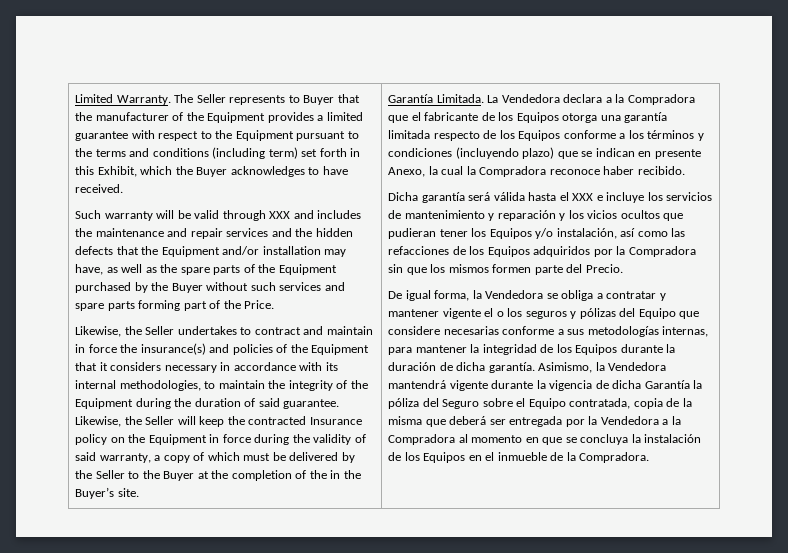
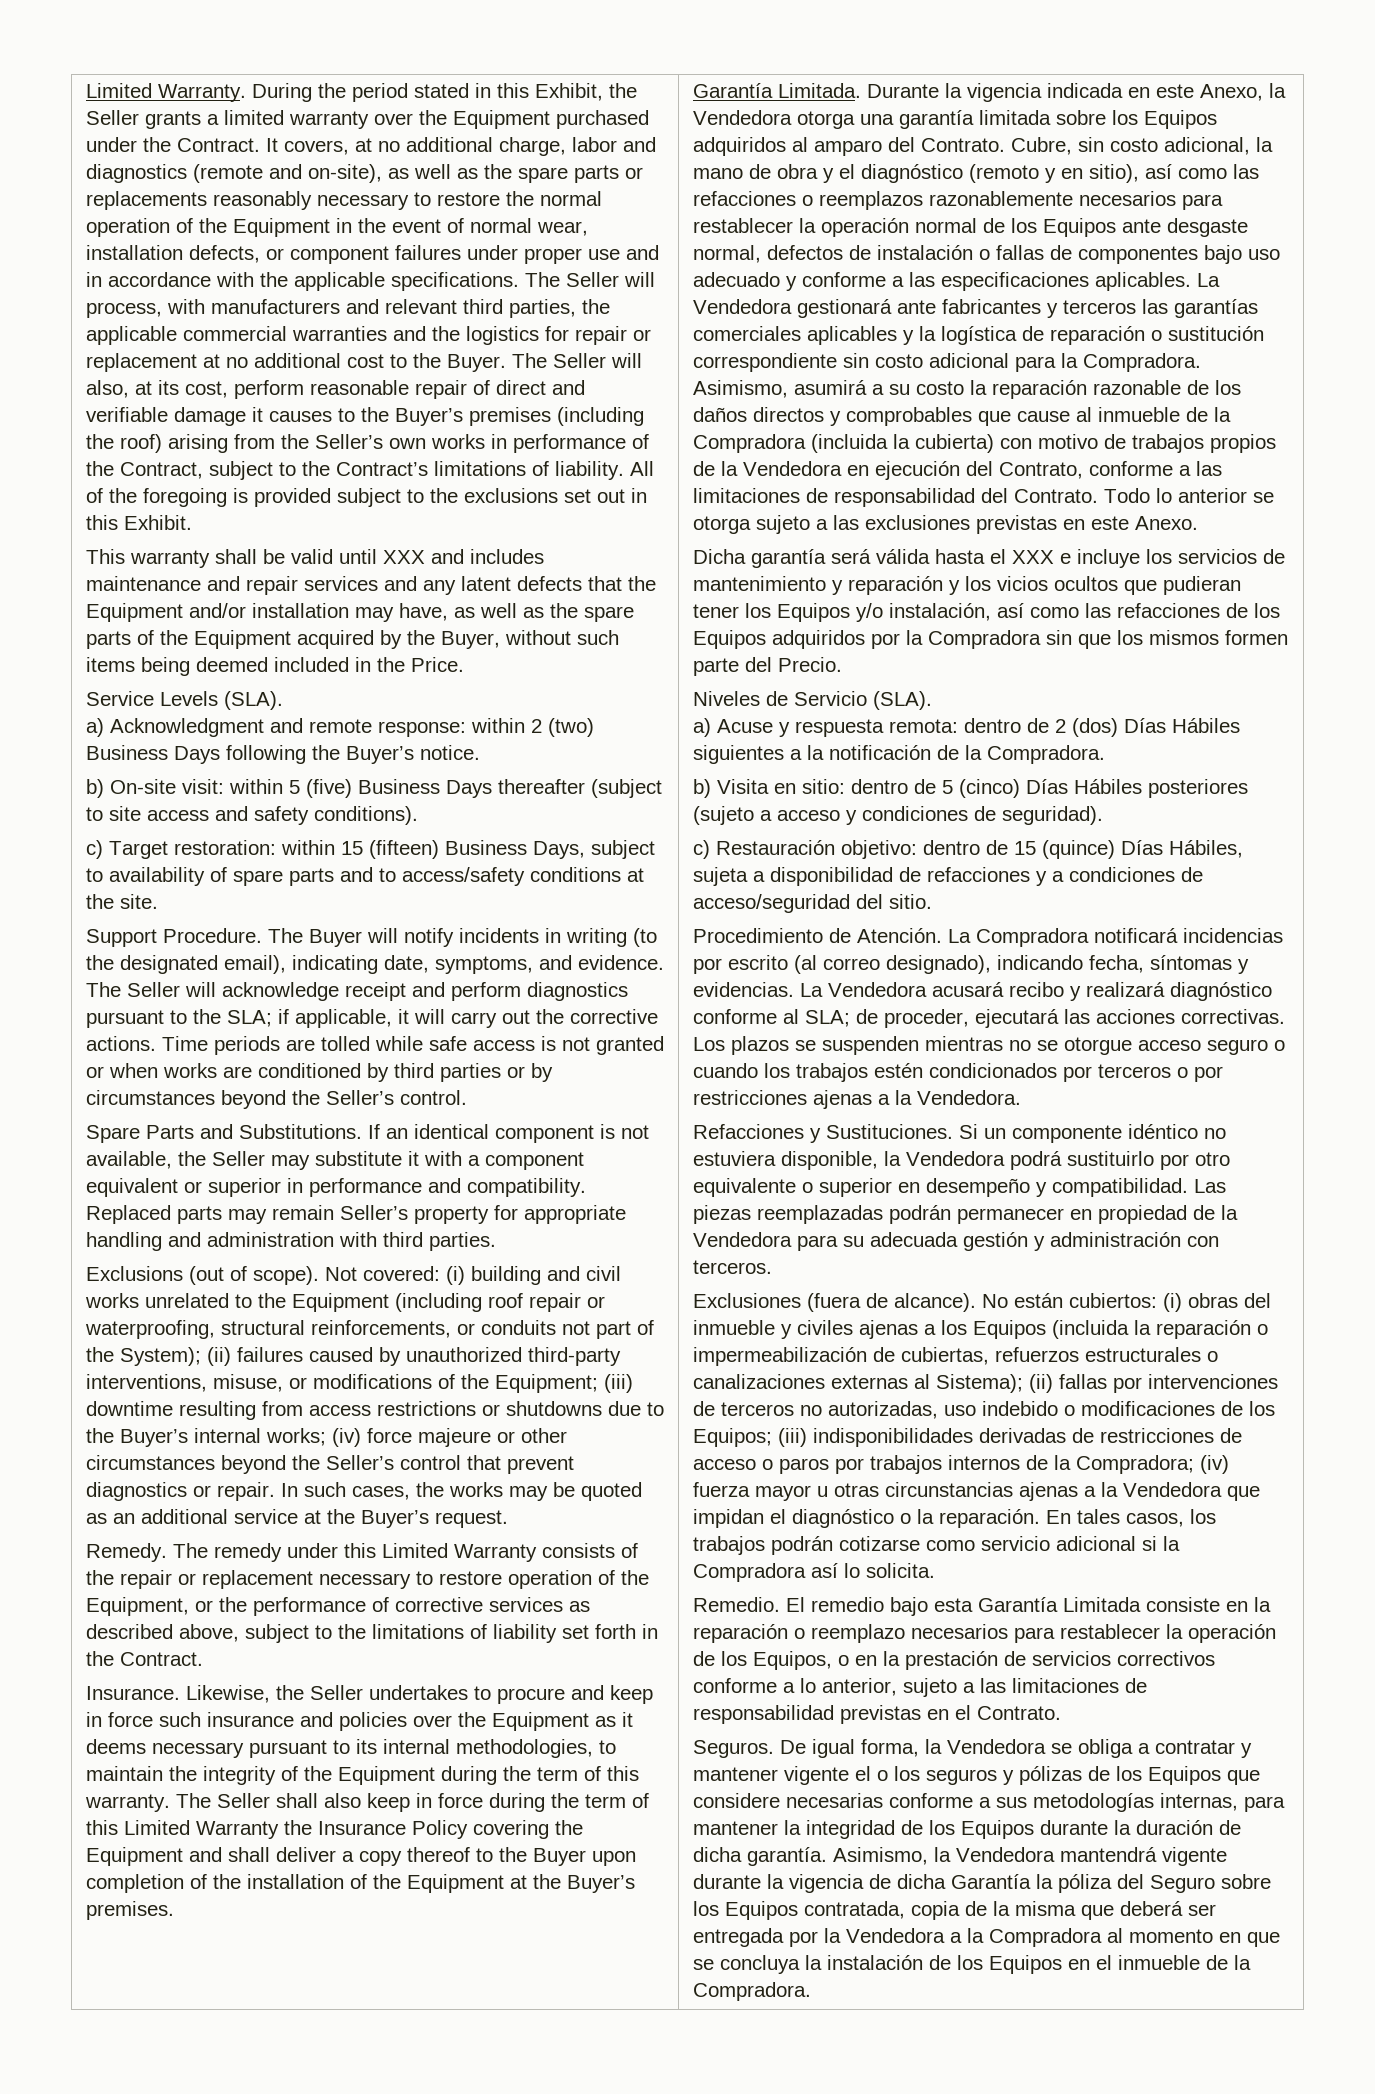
[174,94,360,105] [75,112,363,123] [75,130,359,141] [75,147,361,159] [75,166,348,177] [75,184,124,193] [75,210,175,221] The Seller represents to Buyer that the manufacturer of the Equipment provides a limited guarantee with respect to the Equipment pursuant to the terms and conditions (including term) set forth in this Exhibit, which the Buyer acknowledges to have received. // Such warranty will -> [251,83,637,102] [85,110,649,129] [85,137,656,156] [85,164,643,183] [85,191,602,210] [85,218,588,237] [85,245,659,264] [85,272,655,291] [85,299,610,318] [85,326,651,345] [85,353,642,372] [85,380,585,399] [85,407,644,426] [85,434,649,453] [85,461,654,480] [85,488,647,507] [85,515,192,530] [85,549,257,568] During the period stated in this Exhibit, the Seller grants a limited warranty over the Equipment purchased under the Contract. It covers, at no additional charge, labor and diagnostics (remote and on-site), as well as the spare parts or replacements reasonably necessary to restore the normal operation of the Equipment in the event of normal wear, installation defects, or component failures under proper use and in accordance with the applicable specifications. The Seller will process, with manufacturers and relevant third parties, the applicable commercial warranties and the logistics for repair or replacement at no additional cost to the Buyer. The Seller will also, at its cost, perform reasonable repair of direct and verifiable damage it causes to the Buyer’s premises (including the roof) arising from the Seller’s own works in performance of the Contract, subject to the Contract’s limitations of liability. All of the foregoing is provided subject to the exclusions set out in this Exhibit. // This warranty shall
[222,210,266,221] through -> [338,549,377,564] until
[75,228,93,237] the -> (544, 556) none
[295,228,353,237] the hidden -> [422,576,511,595] any latent
[75,282,203,293] purchased by the Buyer -> [296,630,500,649] acquired by the Buyer,
[279,282,345,291] [75,300,275,311] services and spare parts forming part of the Price. // -> [85,657,464,676] [85,691,283,710] [85,718,594,737] [85,745,480,764] [85,779,662,798] [85,806,418,825] [85,840,655,859] [85,867,644,886] [85,894,158,909] [85,928,657,947] [85,955,664,974] [85,982,628,1001] [85,1009,658,1028] [85,1036,664,1055] [85,1063,553,1082] [85,1090,467,1109] [85,1124,649,1143] [85,1151,584,1170] [85,1178,586,1197] [85,1205,626,1224] [85,1232,496,1251] [85,1266,621,1285] [84,1293,605,1312] [84,1320,654,1339] [85,1347,621,1366] [85,1374,633,1393] [85,1401,664,1420] [85,1428,567,1447] [85,1455,574,1474] [85,1482,642,1501] [85,1509,508,1528] [85,1543,638,1562] [85,1570,649,1589] [85,1597,590,1616] [85,1624,658,1643] [85,1651,203,1666] [85,1686,180,1700] items being deemed included in the Price. // Service Levels (SLA). // a) Acknowledgment and remote response: within 2 (two) Business Days following the Buyer’s notice. // b) On-site visit: within 5 (five) Business Days thereafter (subject to site access and safety conditions). // c) Target restoration: within 15 (fifteen) Business Days, subject to availability of spare parts and to access/safety conditions at the site. // Support Procedure. The Buyer will notify incidents in writing (to the designated email), indicating date, symptoms, and evidence. The Seller will acknowledge receipt and perform diagnostics pursuant to the SLA; if applicable, it will carry out the corrective actions. Time periods are tolled while safe access is not granted or when works are conditioned by third parties or by circumstances beyond the Seller’s control. // Spare Parts and Substitutions. If an identical component is not available, the Seller may substitute it with a component equivalent or superior in performance and compatibility. Replaced parts may remain Seller’s property for appropriate handling and administration with third parties. // Exclusions (out of scope). Not covered: (i) building and civil works unrelated to the Equipment (including roof repair or waterproofing, structural reinforcements, or conduits not part of the System); (ii) failures caused by unauthorized third-party interventions, misuse, or modifications of the Equipment; (iii) downtime resulting from access restrictions or shutdowns due to the Buyer’s internal works; (iv) force majeure or other circumstances beyond the Seller’s control that prevent diagnostics or repair. In such cases, the works may be quoted as an additional service at the Buyer’s request. // Remedy. The remedy under this Limited Warranty consists of the repair or replacement necessary to restore operation of the Equipment, or the performance of corrective services as described above, subject to the limitations of liability set forth in the Contract. // Insurance.
[254,326,373,335] [75,343,206,355] contract and maintain in force the insurance(s) -> [496,1685,653,1704] [85,1712,294,1727] procure and keep in force such insurance
[276,344,370,355] [75,362,323,373] of the Equipment that it considers necessary in accordance with -> [412,1712,633,1731] [85,1739,350,1758] over the Equipment as it deems necessary pursuant to
[194,398,340,409] [75,416,362,427] [75,434,366,445] [75,452,355,463] [75,470,125,479] duration of said guarantee. Likewise, the Seller will keep the contracted Insurance policy on the Equipment in force during the validity of said warranty, a copy of which must be delivered by the Seller -> [536,1766,639,1781] [84,1793,649,1812] [85,1820,583,1839] [85,1847,470,1866] term of this warranty. The Seller shall also keep in force during the term of this Limited Warranty the Insurance Policy covering the Equipment and shall deliver a copy thereof
[197,470,229,479] at the -> [591,1851,636,1866] upon
[330,470,361,479] [75,487,139,499] in the Buyer’s site. -> [246,1874,635,1893] [85,1901,174,1920] installation of the Equipment at the Buyer’s premises.
[487,94,695,105] [388,112,668,123] [388,130,704,141] [388,147,701,159] [388,166,685,177] La Vendedora declara a la Compradora que el fabricante de los Equipos otorga una garantía limitada respecto de los Equipos conforme a los términos y condiciones (incluyendo plazo) que se indican en presente Anexo, la cual la Compradora reconoce haber recibido. -> [866,83,1286,102] [692,110,1217,129] [692,137,1273,156] [692,164,1259,183] [692,191,1223,210] [692,218,1248,237] [692,245,1280,264] [692,272,1220,291] [692,299,1258,318] [692,326,1264,345] [692,353,1201,372] [692,380,1241,399] [692,407,1231,426] [692,434,1276,453] [692,461,1222,480] [692,488,1274,507] [692,515,1198,534] Durante la vigencia indicada en este Anexo, la Vendedora otorga una garantía limitada sobre los Equipos adquiridos al amparo del Contrato. Cubre, sin costo adicional, la mano de obra y el diagnóstico (remoto y en sitio), así como las refacciones o reemplazos razonablemente necesarios para restablecer la operación normal de los Equipos ante desgaste normal, defectos de instalación o fallas de componentes bajo uso adecuado y conforme a las especificaciones aplicables. La Vendedora gestionará ante fabricantes y terceros las garantías comerciales aplicables y la logística de reparación o sustitución correspondiente sin costo adicional para la Compradora. Asimismo, asumirá a su costo la reparación razonable de los daños directos y comprobables que cause al inmueble de la Compradora (incluida la cubierta) con motivo de trabajos propios de la Vendedora en ejecución del Contrato, conforme a las limitaciones de responsabilidad del Contrato. Todo lo anterior se otorga sujeto a las exclusiones previstas en este Anexo.
(623, 268) none -> [692,691,932,710] [692,718,1240,737] [692,745,1105,764] [692,779,1248,798] [692,806,1103,825] [692,840,1243,859] [692,867,1203,886] [692,894,932,913] [692,928,1283,947] [692,955,1249,974] [692,982,1272,1001] [692,1009,1285,1028] [692,1036,1285,1055] [692,1063,1223,1082] [692,1090,1021,1109] [692,1124,1226,1143] [692,1151,1230,1170] [692,1178,1226,1197] [692,1205,1238,1224] [692,1232,1219,1251] [692,1260,772,1274] [692,1293,1271,1312] [692,1320,1268,1339] [692,1347,1218,1366] [692,1374,1278,1393] [692,1401,1275,1419] [692,1428,1242,1447] [692,1455,1229,1474] [692,1482,1260,1501] [692,1509,1216,1528] [692,1536,1180,1555] [692,1563,935,1582] [692,1597,1271,1616] [692,1624,1276,1643] [692,1651,1215,1670] [692,1678,1147,1697] [692,1705,1061,1724] [692,1740,774,1758] Niveles de Servicio (SLA). // a) Acuse y respuesta remota: dentro de 2 (dos) Días Hábiles siguientes a la notificación de la Compradora. // b) Visita en sitio: dentro de 5 (cinco) Días Hábiles posteriores (sujeto a acceso y condiciones de seguridad). // c) Restauración objetivo: dentro de 15 (quince) Días Hábiles, sujeta a disponibilidad de refacciones y a condiciones de acceso/seguridad del sitio. // Procedimiento de Atención. La Compradora notificará incidencias por escrito (al correo designado), indicando fecha, síntomas y evidencias. La Vendedora acusará recibo y realizará diagnóstico conforme al SLA; de proceder, ejecutará las acciones correctivas. Los plazos se suspenden mientras no se otorgue acceso seguro o cuando los trabajos estén condicionados por terceros o por restricciones ajenas a la Vendedora. // Refacciones y Sustituciones. Si un componente idéntico no estuviera disponible, la Vendedora podrá sustituirlo por otro equivalente o superior en desempeño y compatibilidad. Las piezas reemplazadas podrán permanecer en propiedad de la Vendedora para su adecuada gestión y administración con terceros. // Exclusiones (fuera de alcance). No están cubiertos: (i) obras del inmueble y civiles ajenas a los Equipos (incluida la reparación o impermeabilización de cubiertas, refuerzos estructurales o canalizaciones externas al Sistema); (ii) fallas por intervenciones de terceros no autorizadas, uso indebido o modificaciones de los Equipos; (iii) indisponibilidades derivadas de restricciones de acceso o paros por trabajos internos de la Compradora; (iv) fuerza mayor u otras circunstancias ajenas a la Vendedora que impidan el diagnóstico o la reparación. En tales casos, los trabajos podrán cotizarse como servicio adicional si la Compradora así lo solicita. // Remedio. El remedio bajo esta Garantía Limitada consiste en la reparación o reemplazo necesarios para restablecer la operación de los Equipos, o en la prestación de servicios correctivos conforme a lo anterior, sujeto a las limitaciones de responsabilidad previstas en el Contrato. // Seguros.
[619,308,676,319] del Equipo -> [1087,1766,1221,1785] de los Equipos
[516,398,566,409] el Equipo -> [692,1901,798,1920] los Equipos

